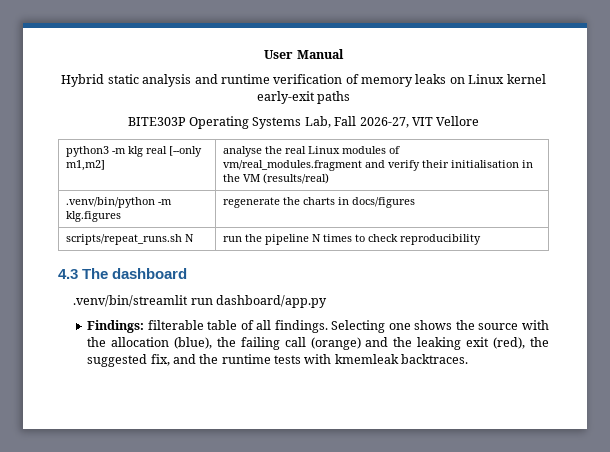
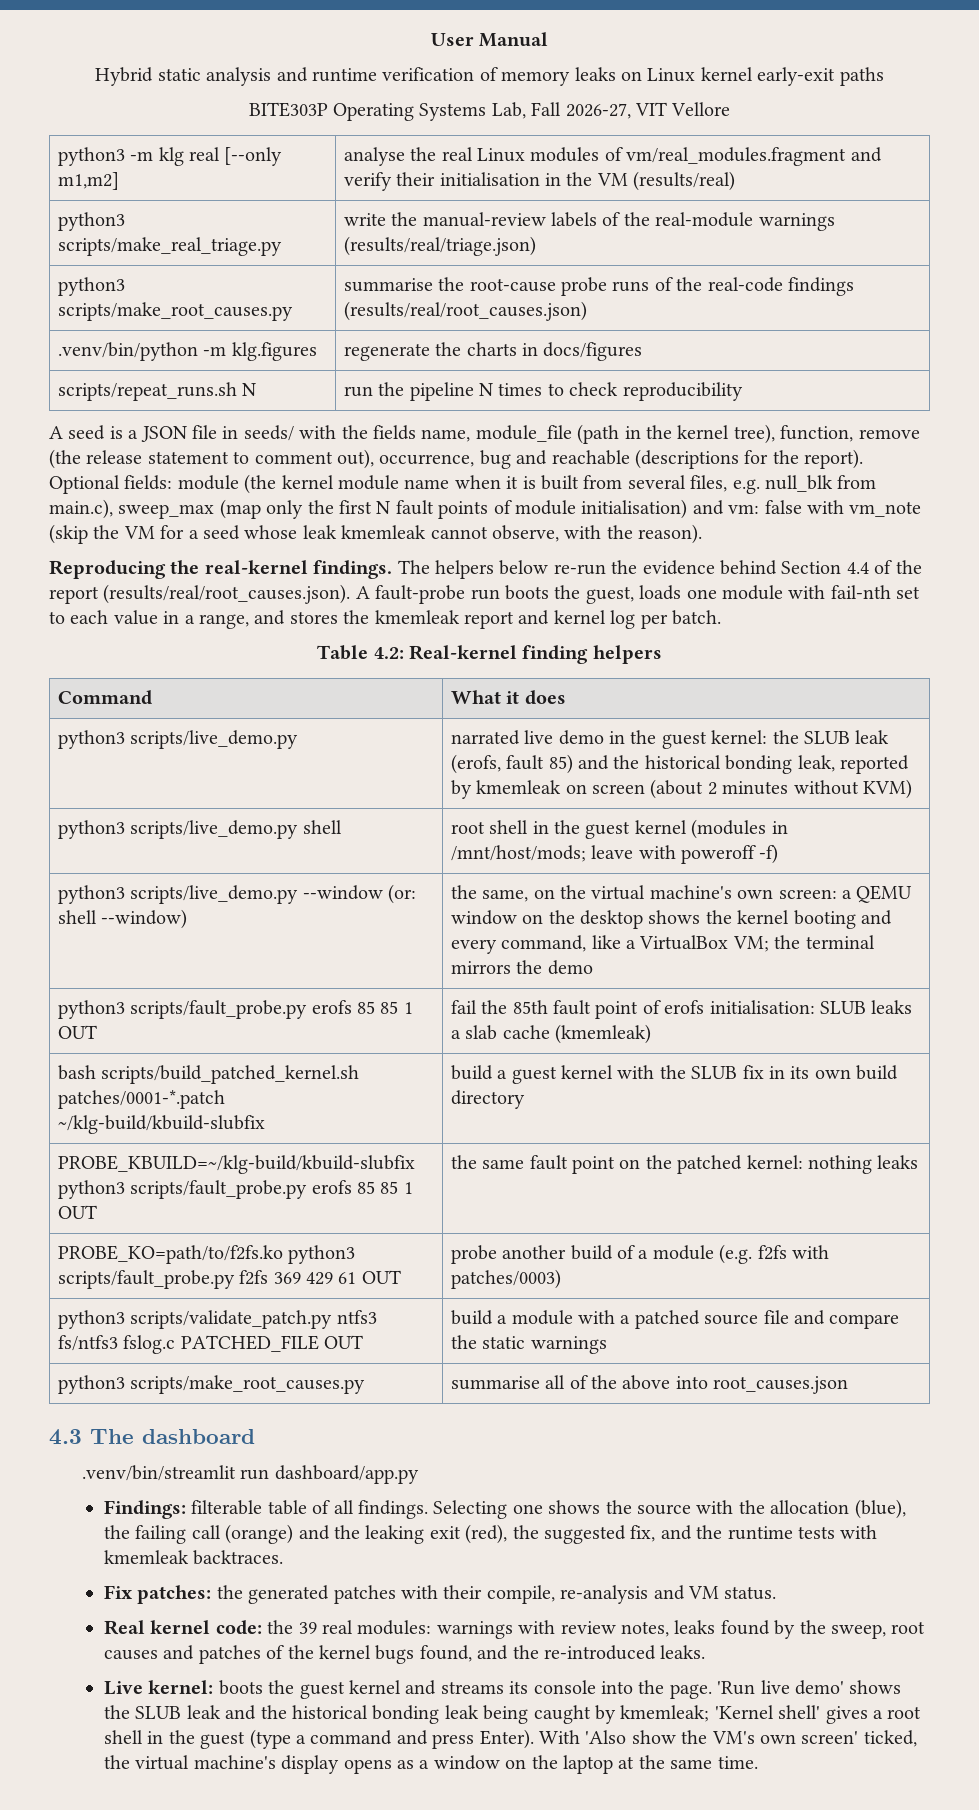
(330, 178) none -> [57,212,125,231] [57,237,282,256] [343,212,835,231] [343,236,536,256] [57,277,125,296] [57,302,293,321] [343,277,854,296] [343,301,587,321] // python3 scripts/make_real_triage.py | write the manual-review labels of the real-module warnings (results/real/triage.json) // python3 scripts/make_root_causes.py | summarise the root-cause probe runs of the real-code findings (results/real/root_causes.json)
(482, 239) none -> [49,424,920,444] [49,449,864,469] [49,474,877,494] [49,499,922,519] [49,524,703,544] [49,560,922,579] [49,584,921,604] [49,610,721,629] [317,645,662,664] [57,690,152,705] [450,690,566,705] [57,730,299,749] [450,730,890,749] [450,754,909,774] [450,779,912,799] [57,820,342,839] [450,819,788,839] [450,844,779,864] [57,884,416,904] [57,909,188,929] [450,885,913,903] [450,910,892,929] [450,935,875,954] [450,960,593,975] [57,1000,413,1019] [57,1025,97,1039] [450,1000,913,1019] [450,1024,651,1044] [57,1065,360,1084] [57,1090,225,1109] [57,1115,265,1134] [450,1065,899,1084] [450,1090,525,1109] [57,1155,415,1174] [57,1180,413,1199] [57,1205,97,1219] [450,1155,919,1174] [57,1245,356,1264] [57,1270,401,1289] [450,1244,829,1264] [450,1269,561,1289] [57,1310,377,1329] [57,1335,363,1354] [450,1310,900,1329] [450,1335,607,1354] [57,1375,366,1394] [450,1375,849,1394] // A seed is a JSON file in seeds/ with the fields name, module_file (path in the kernel tree), function, remove (the release statement to comment out), occurrence, bug and reachable (descriptions for the report). Optional fields: module (the kernel module name when it is built from several files, e.g. null_blk from main.c), sweep_max (map only the first N fault points of module initialisation) and vm: false with vm_note (skip the VM for a seed whose leak kmemleak cannot observe, with the reason). // Reproducing the real-kernel findings. The helpers below re-run the evidence behind Section 4.4 of the report (results/real/root_causes.json). A fault-probe run boots the guest, loads one module with fail-nth set to each value in a range, and stores the kmemleak report and kernel log per batch. // Table 4.2: Real-kernel finding helpers // Command | What it does // python3 scripts/live_demo.py | narrated live demo in the guest kernel: the SLUB leak (erofs, fault 85) and the historical bonding leak, reported by kmemleak on screen (about 2 minutes without KVM) // python3 scripts/live_demo.py shell | root shell in the guest kernel (modules in /mnt/host/mods; leave with poweroff -f) // python3 scripts/live_demo.py --window (or: shell --window) | the same, on the virtual machine's own screen: a QEMU window on the desktop shows the kernel booting and every command, like a VirtualBox VM; the terminal mirrors the demo // python3 scripts/fault_probe.py erofs 85 85 1 OUT | fail the 85th fault point of erofs initialisation: SLUB leaks a slab cache (kmemleak) // bash scripts/build_patched_kernel.sh patches/0001-*.patch ~/klg-build/kbuild-slubfix | build a guest kernel with the SLUB fix in its own build directory // PROBE_KBUILD=~/klg-build/kbuild-slubfix python3 scripts/fault_probe.py erofs 85 85 1 OUT | the same fault point on the patched kernel: nothing leaks // PROBE_KO=path/to/f2fs.ko python3 scripts/fault_probe.py f2fs 369 429 61 OUT | probe another build of a module (e.g. f2fs with patches/0003) // python3 scripts/validate_patch.py ntfs3 fs/ntfs3 fslog.c PATCHED_FILE OUT | build a module with a patched source file and compare the static warnings // python3 scripts/make_root_causes.py | summarise all of the above into root_causes.json
(469, 359) none -> [103,1585,777,1604] [103,1620,926,1639] [103,1645,706,1664] [103,1680,902,1699] [103,1705,922,1724] [103,1729,917,1749] [103,1755,758,1774] // Fix patches: the generated patches with their compile, re-analysis and VM status. // Real kernel code: the 39 real modules: warnings with review notes, leaks found by the sweep, root causes and patches of the kernel bugs found, and the re-introduced leaks. // Live kernel: boots the guest kernel and streams its console into the page. 'Run live demo' shows the SLUB leak and the historical bonding leak being caught by kmemleak; 'Kernel shell' gives a root shell in the guest (type a command and press Enter). With 'Also show the VM's own screen' ticked, the virtual machine's display opens as a window on the laptop at the same time.

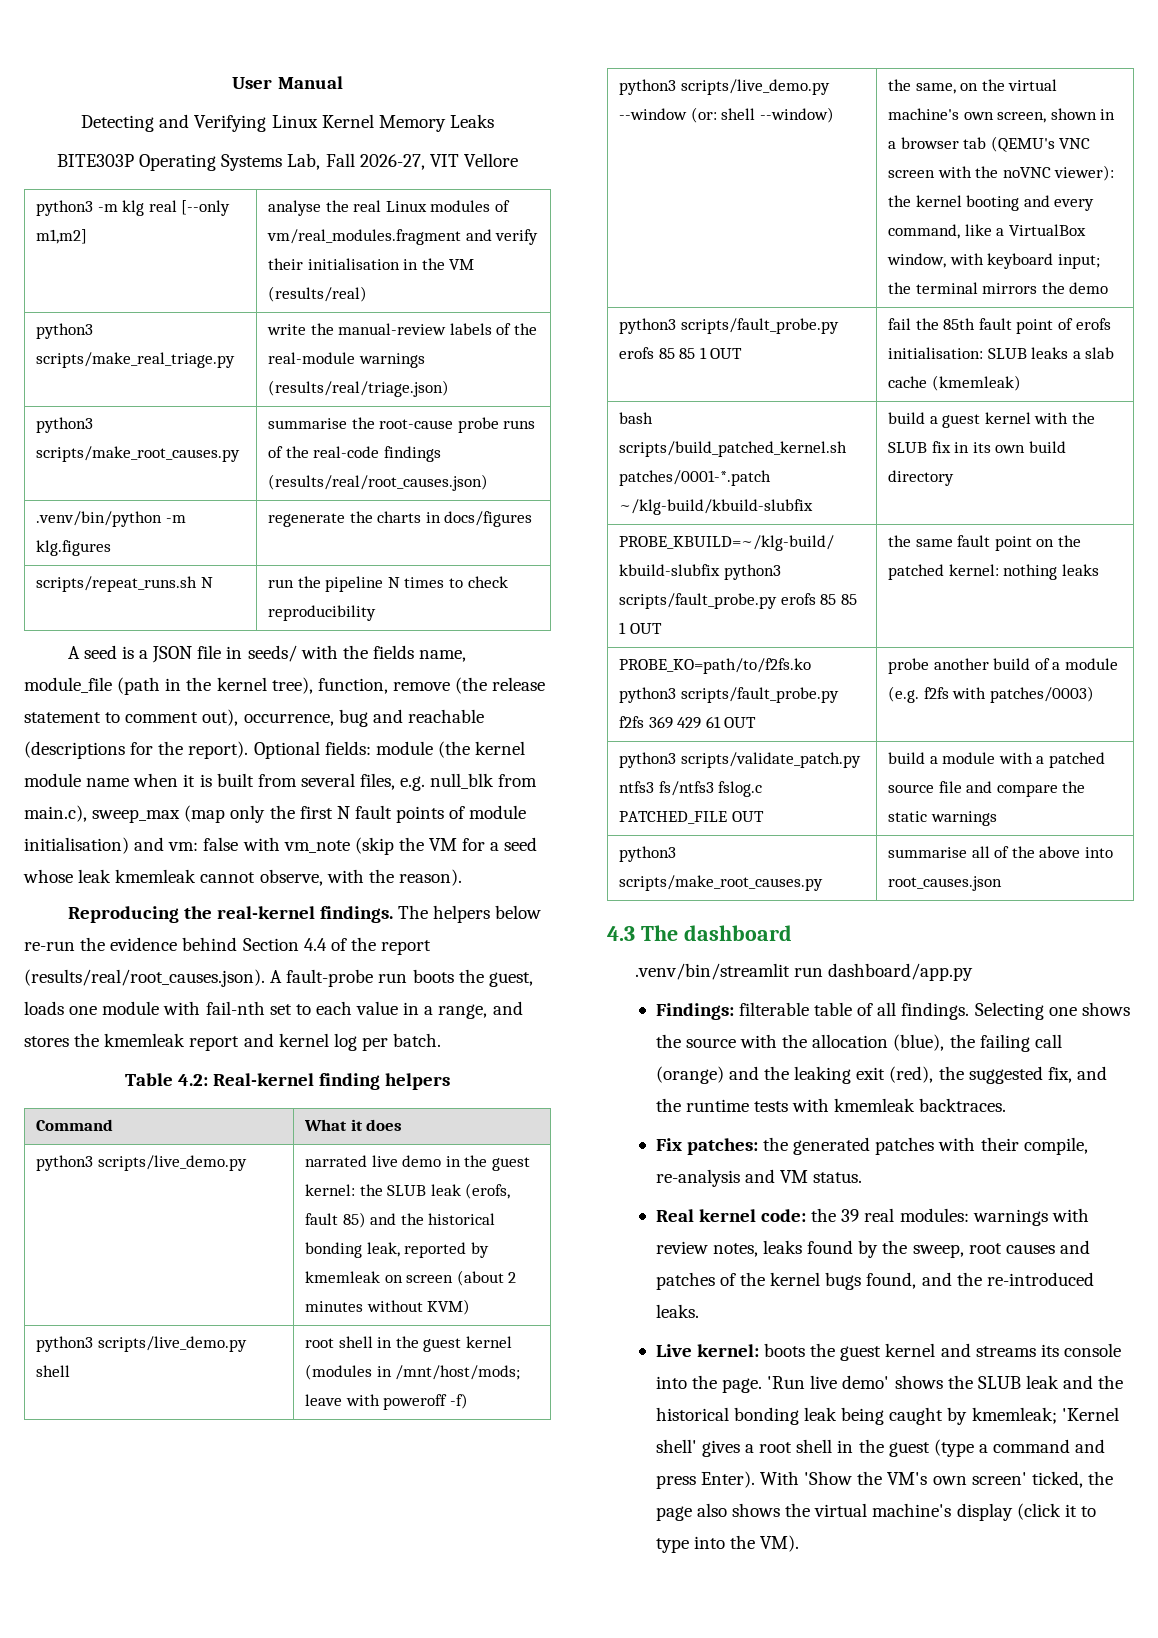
[95,67,884,86] Hybrid static analysis and runtime verification of memory leaks on Linux kernel early-exit paths -> [81,114,494,132] Detecting and Verifying Linux Kernel Memory Leaks
[778,885,913,903] [450,910,701,929] screen: a QEMU window on the desktop shows -> [997,108,1116,123] [887,136,1091,152] [887,165,1115,181] screen, shown in a browser tab (QEMU's VNC screen with the noVNC viewer):
[732,936,769,952] VM; -> [886,253,1100,269] window, with keyboard input;
[585,1730,676,1744] 'Also show -> [804,1471,853,1485] 'Show
[135,1755,758,1774] virtual machine's display opens as a window on the laptop at the same time. -> [655,1503,1097,1521] [655,1535,800,1553] page also shows the virtual machine's display (click it to type into the VM).

